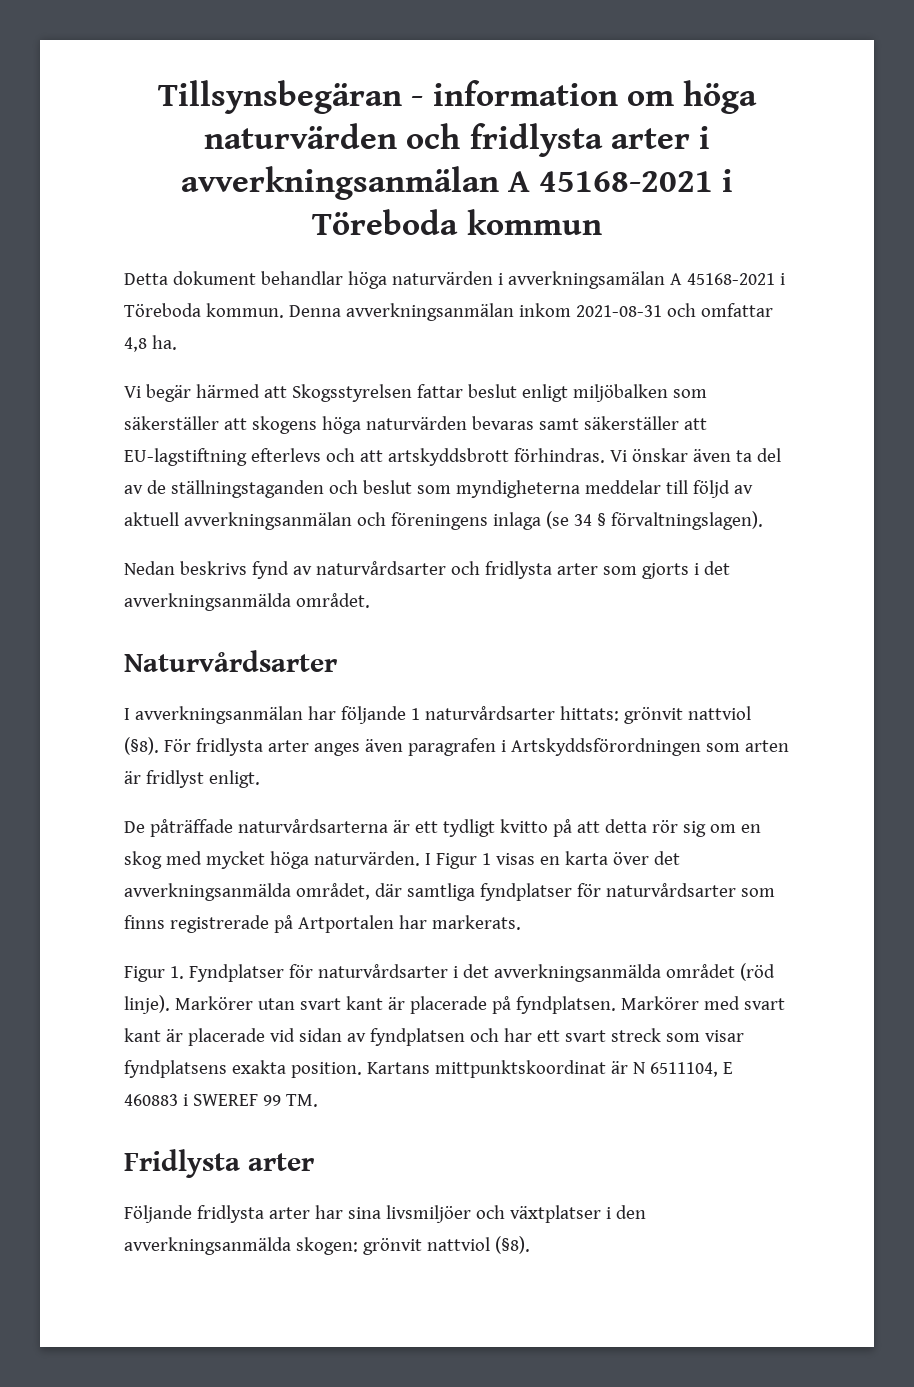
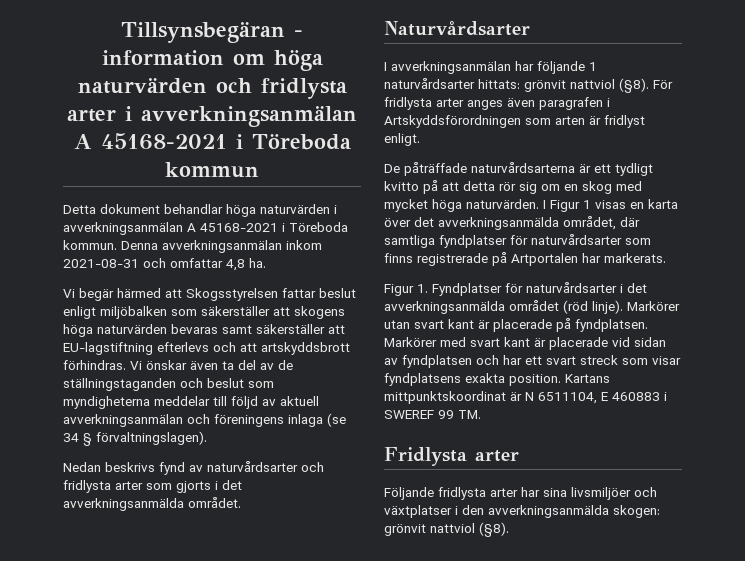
[507,271,665,289] avverkningsamälan -> [63,222,183,235] avverkningsanmälan

